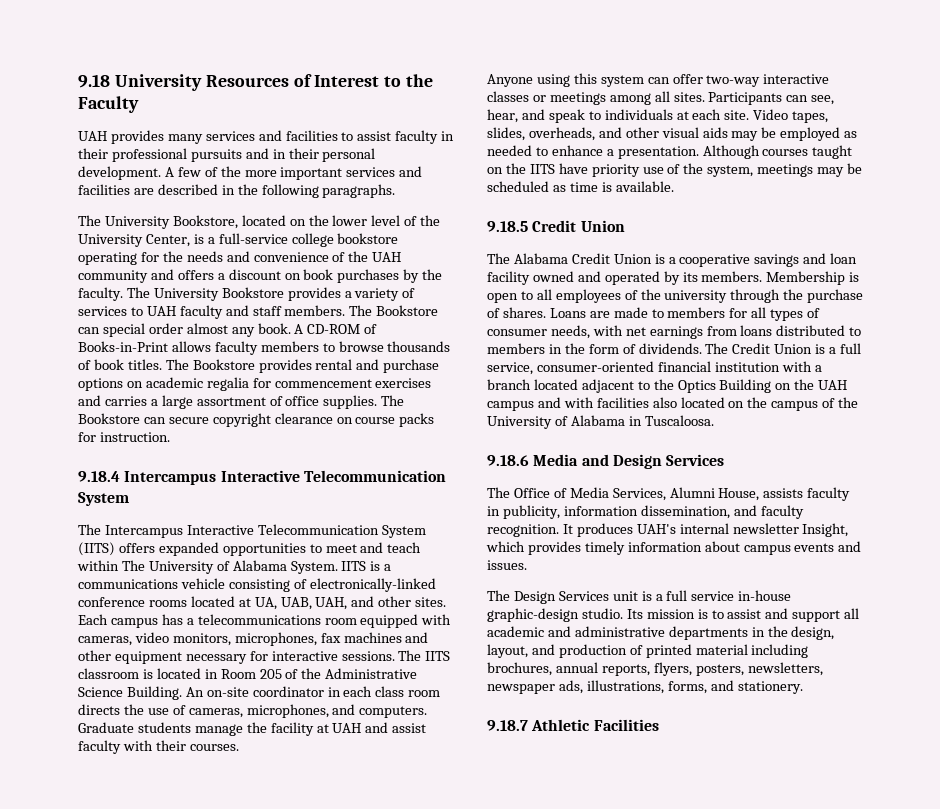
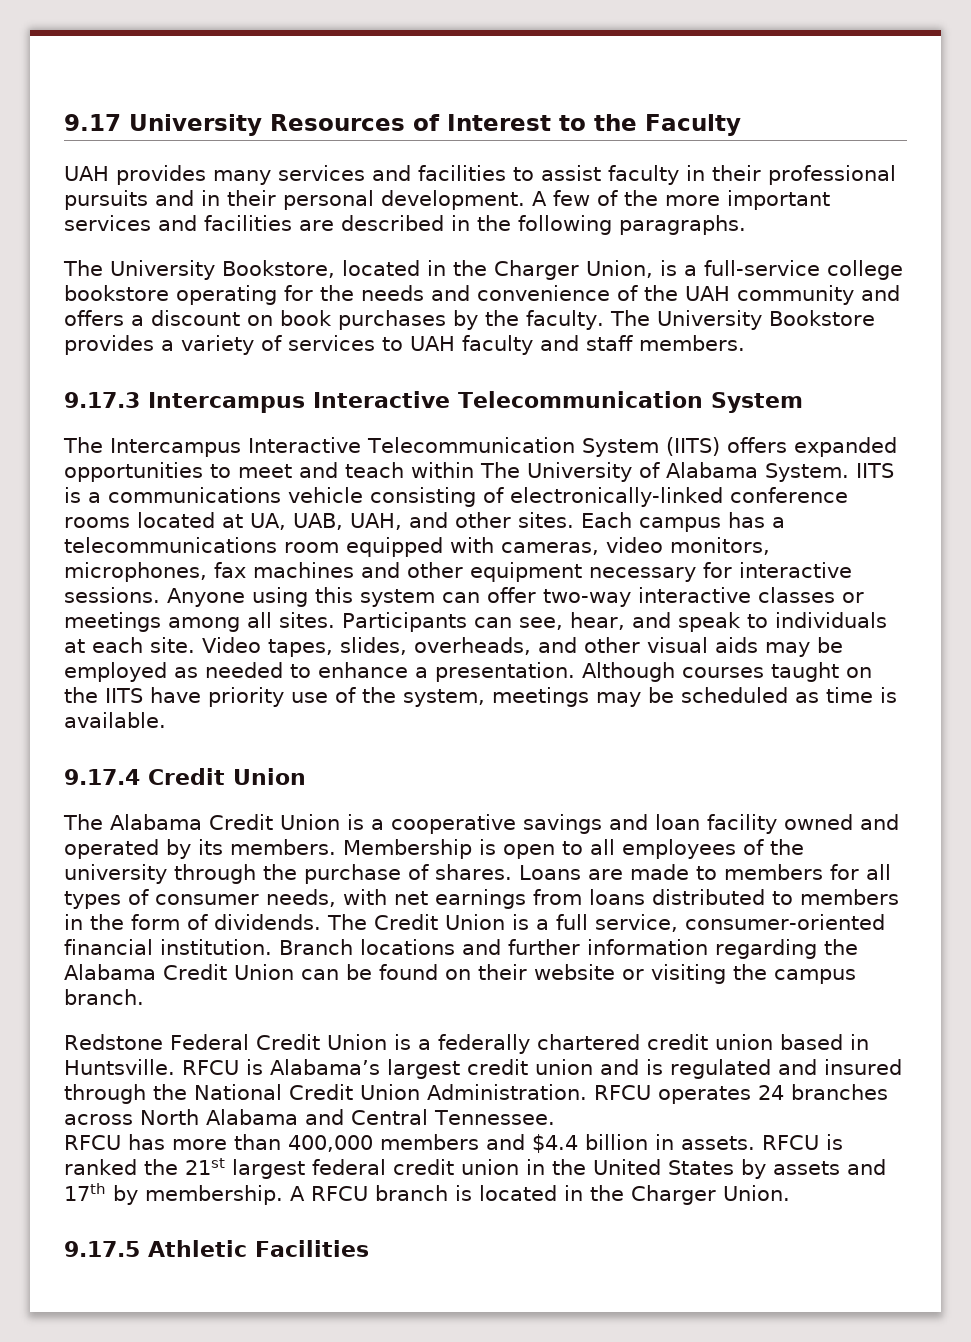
[78,74,110,88] 9.18 -> [64,114,121,131] 9.17
[289,215,441,226] [78,234,190,247] on the lower level of the University Center, -> [427,260,653,280] in the Charger Union,
[349,305,439,316] [78,323,378,337] [78,341,451,355] [78,359,440,373] [78,377,432,391] [78,395,405,409] [78,413,435,427] [78,432,170,442] [78,471,120,482] The Bookstore can special order almost any book. A CD-ROM of Books-in-Print allows faculty members to browse thousands of book titles. The Bookstore provides rental and purchase options on academic regalia for commencement exercises and carries a large assortment of office supplies. The Bookstore can secure copyright clearance on course packs for instruction. // 9.18.4 -> [64,392,140,408] // 9.17.3
[398,650,451,661] [78,668,418,679] [78,686,441,700] [78,704,428,718] [78,722,427,736] [78,740,239,754] The IITS classroom is located in Room 205 of the Administrative Science Building. An on-site coordinator in each class room directs the use of cameras, microphones, and computers. Graduate students manage the facility at UAH and assist faculty with their courses. // -> (160, 595) none
[487,221,528,232] 9.18.5 -> [64,769,140,785] 9.17.4
[714,361,822,372] [487,379,848,393] [487,397,859,411] [487,415,714,429] [487,454,725,469] [487,487,851,501] [487,505,804,519] [487,523,849,537] [486,541,862,555] [487,560,527,570] [487,590,792,604] [487,608,860,622] [487,626,835,640] [487,644,809,658] [487,662,823,676] [487,680,803,694] [487,720,528,731] institution with a branch located adjacent to the Optics Building on the UAH campus and with facilities also located on the campus of the University of Alabama in Tuscaloosa. // 9.18.6 Media and Design Services // The Office of Media Services, Alumni House, assists faculty in publicity, information dissemination, and faculty recognition. It produces UAH's internal newsletter Insight, which provides timely information about campus events and issues. // The Design Services unit is a full service in-house graphic-design studio. Its mission is to assist and support all academic and administrative departments in the design, layout, and production of printed material including brochures, annual reports, flyers, posters, newsletters, newspaper ads, illustrations, forms, and stationery. // 9.18.7 -> [160,939,858,959] [64,964,856,984] [64,989,144,1005] [64,1034,869,1054] [64,1059,902,1079] [64,1084,888,1104] [64,1109,555,1125] [64,1134,843,1153] [64,1158,886,1179] [64,1183,790,1205] [64,1241,140,1257] institution. Branch locations and further information regarding the Alabama Credit Union can be found on their website or visiting the campus branch. // Redstone Federal Credit Union is a federally chartered credit union based in Huntsville. RFCU is Alabama’s largest credit union and is regulated and insured through the National Credit Union Administration. RFCU operates 24 branches across North Alabama and Central Tennessee. // RFCU has more than 400,000 members and $4.4 billion in assets. RFCU is ranked the 21st largest federal credit union in the United States by assets and 17th by membership. A RFCU branch is located in the Charger Union. // 9.17.5

